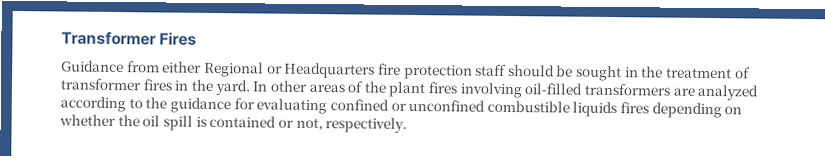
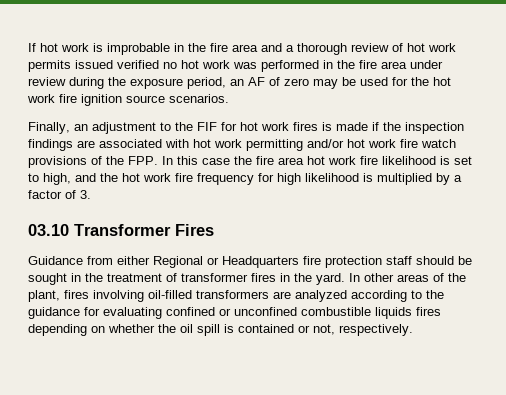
(61, 38) none -> [28,43,456,55] [28,60,443,72] [28,77,451,89] [27,94,229,106] [28,122,464,134] [28,139,456,151] [28,156,472,168] [28,173,462,185] [28,190,91,199] [28,224,69,236] If hot work is improbable in the fire area and a thorough review of hot work permits issued verified no hot work was performed in the fire area under review during the exposure period, an AF of zero may be used for the hot work fire ignition source scenarios. // Finally, an adjustment to the FIF for hot work fires is made if the inspection findings are associated with hot work permitting and/or hot work fire watch provisions of the FPP. In this case the fire area hot work fire likelihood is set to high, and the hot work fire frequency for high likelihood is multiplied by a factor of 3. // 03.10
[388,81,427,98] plant -> [28,290,60,302] plant,

